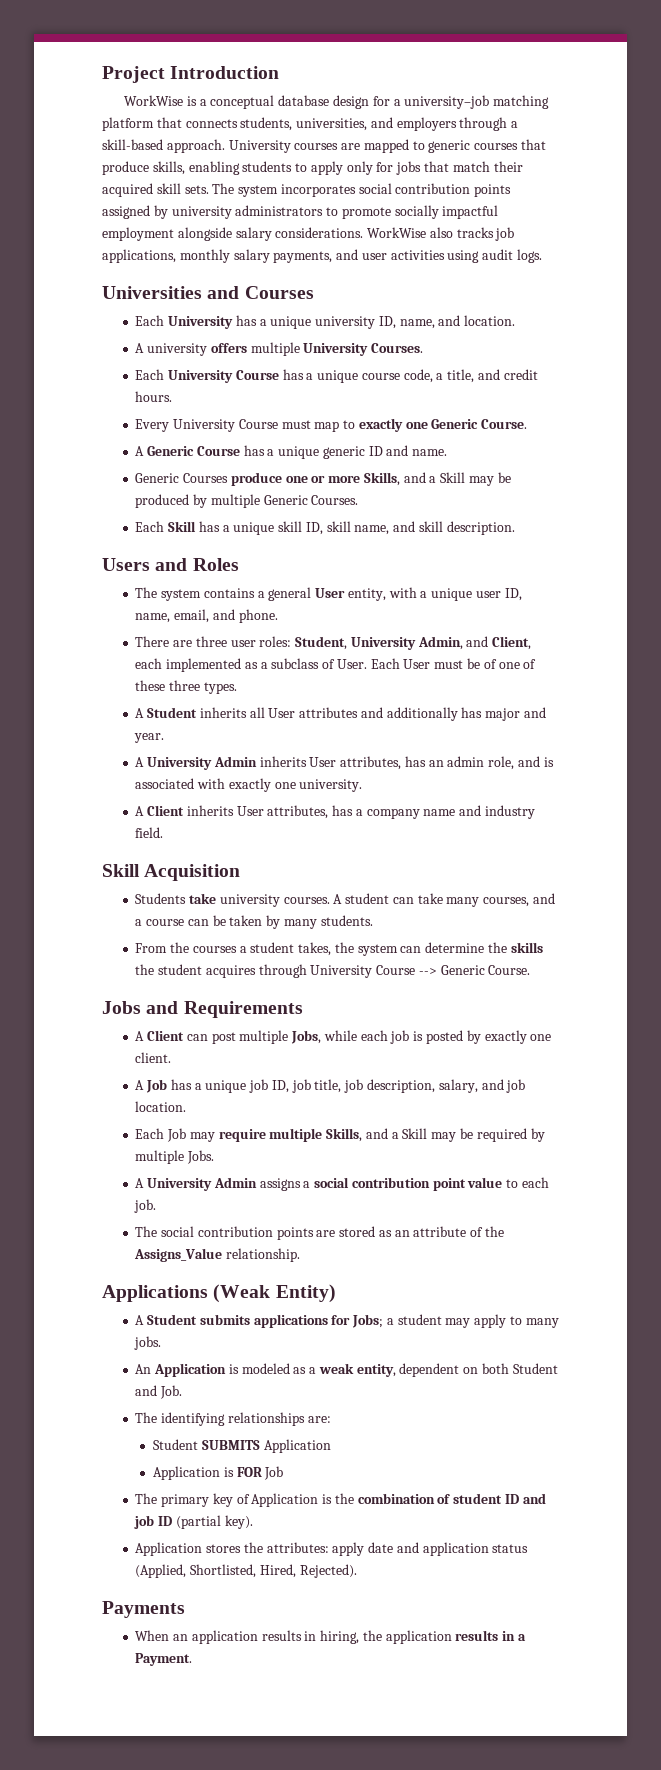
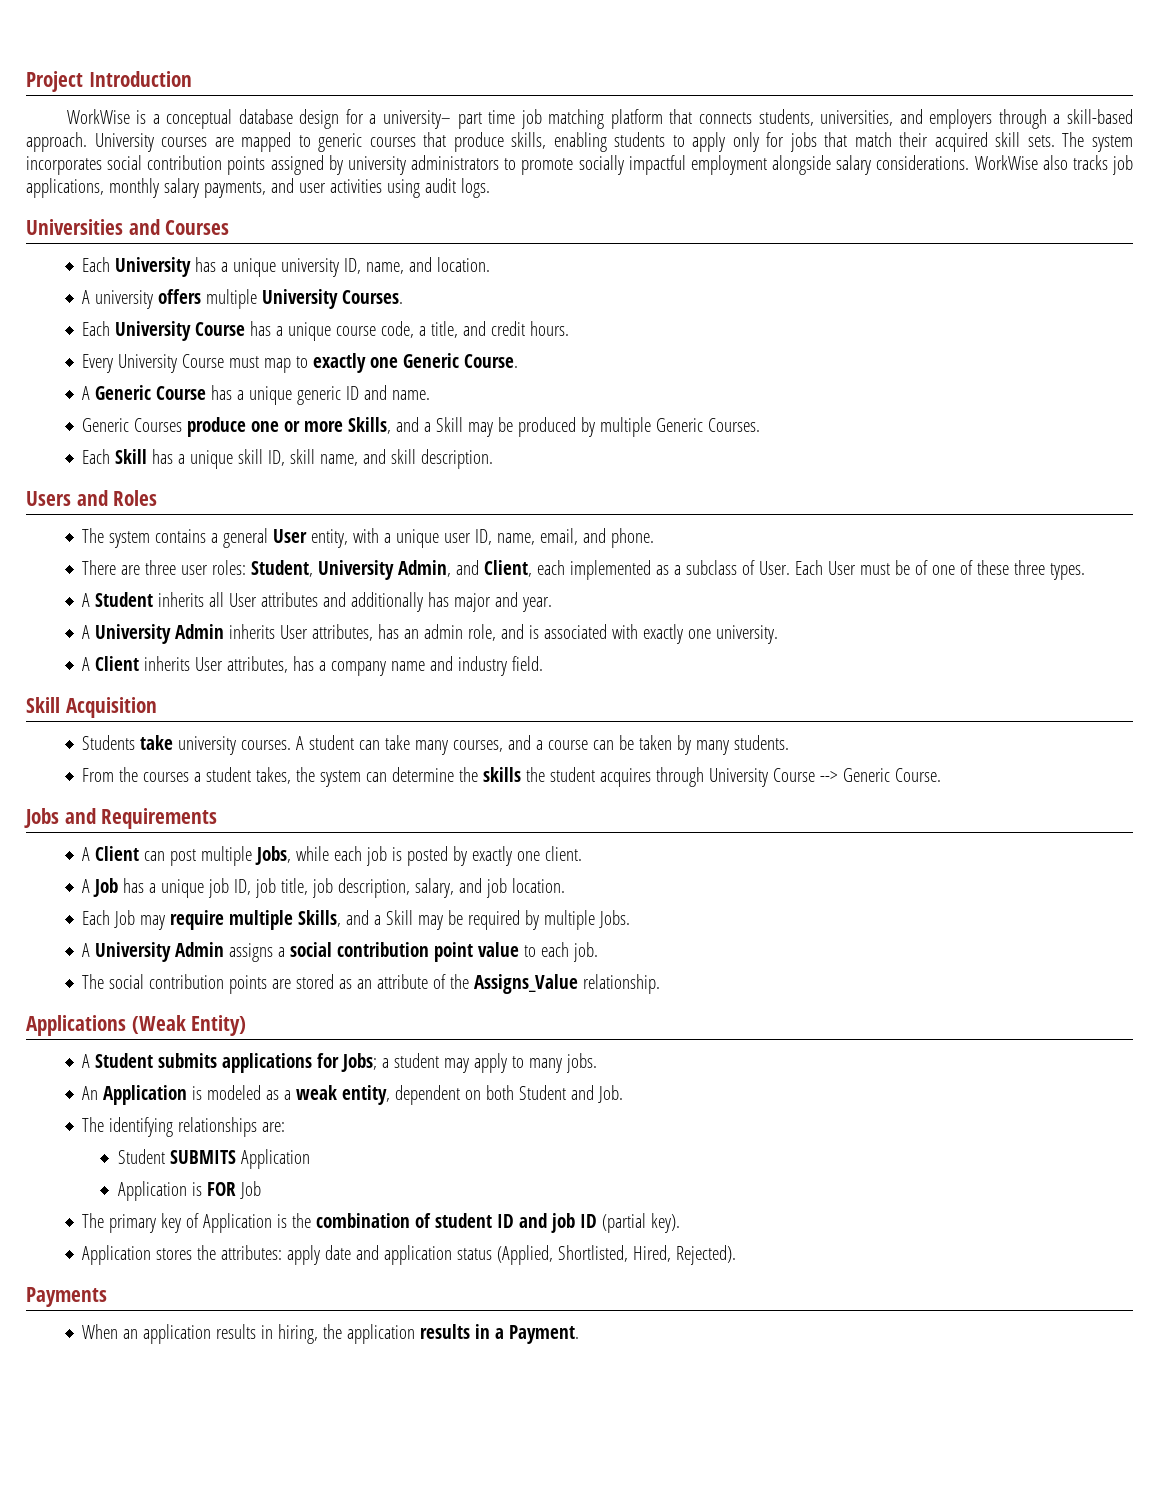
[404,95,490,109] university–job -> [383,109,542,129] university– part time job

